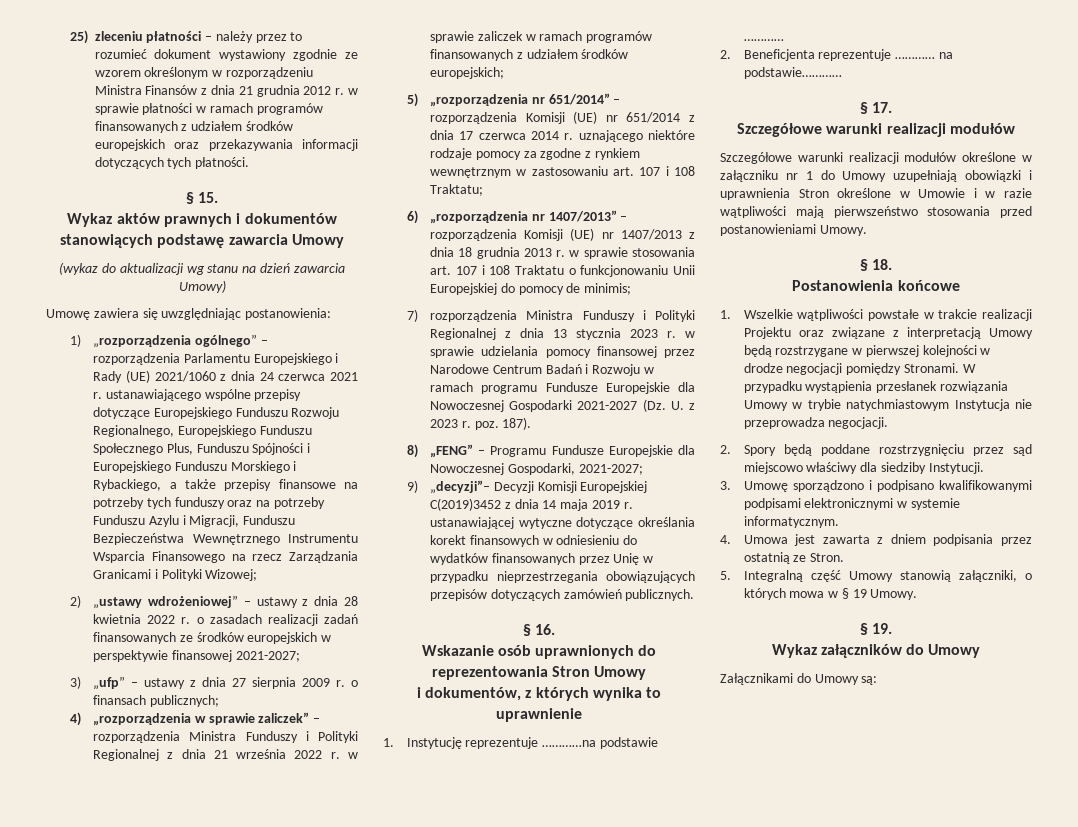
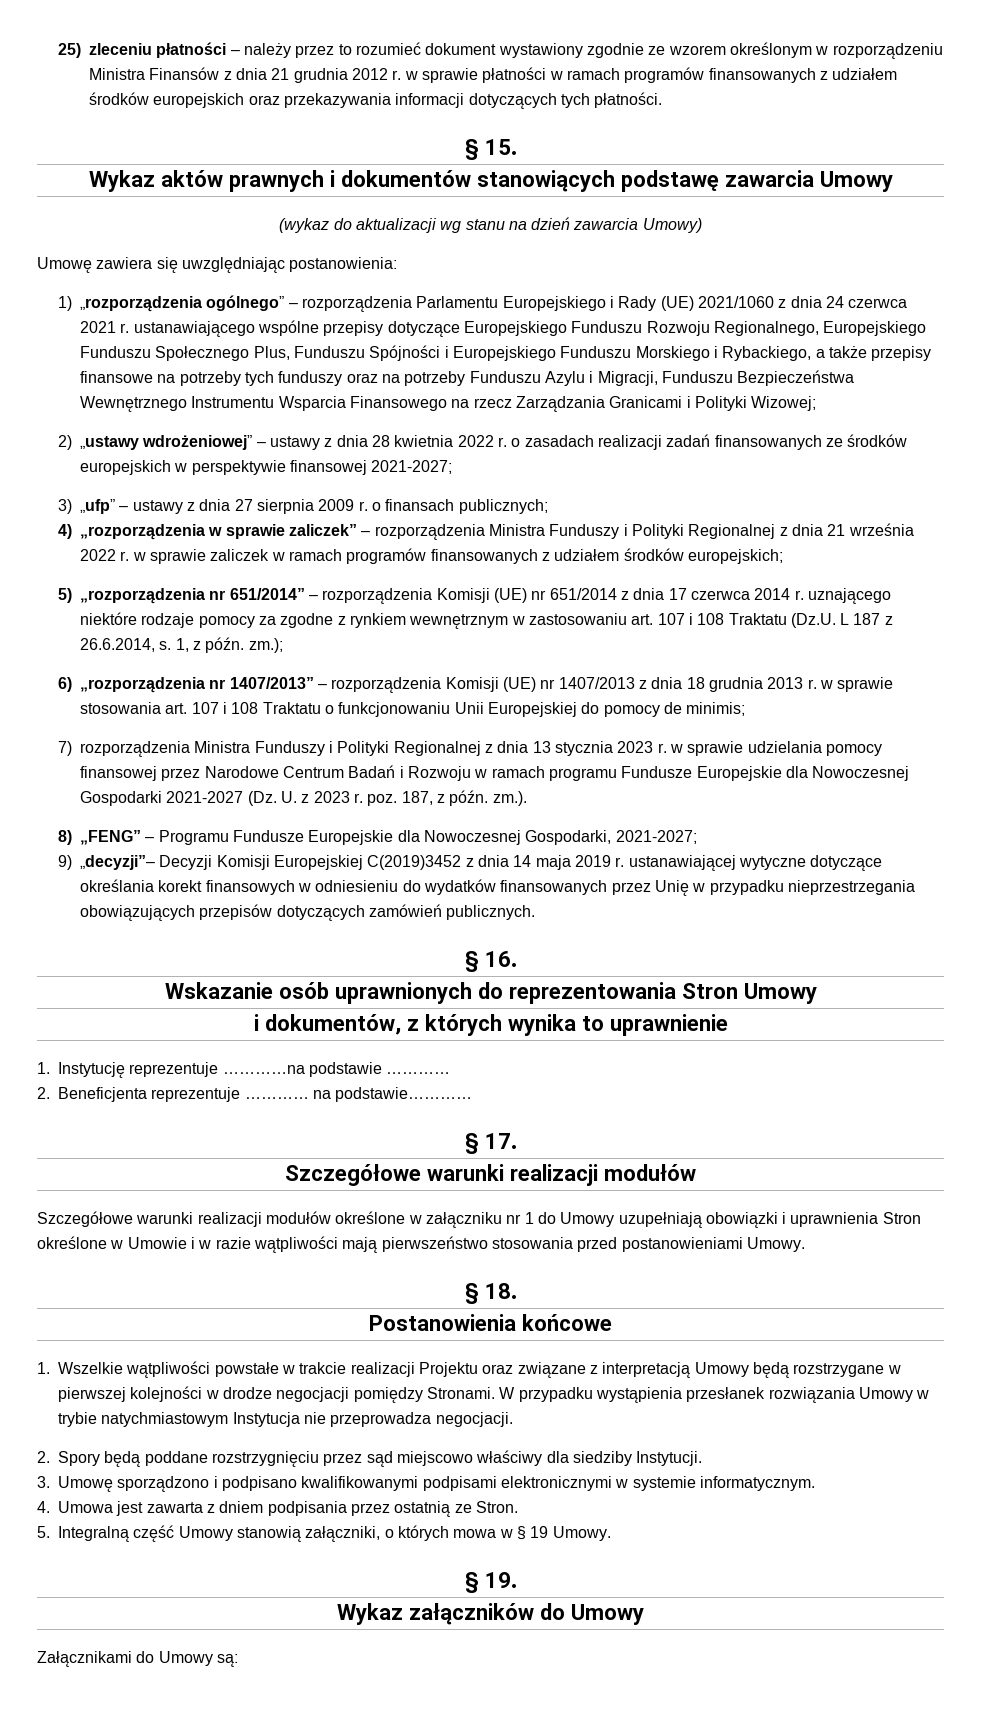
[430,184,484,196] Traktatu; -> [728,613,893,628] [80,637,283,653] Traktatu (Dz.U. L 187 z 26.6.2014, s. 1, z późn. zm.);
[502,417,532,430] 187). -> [401,790,527,806] 187, z późn. zm.).

